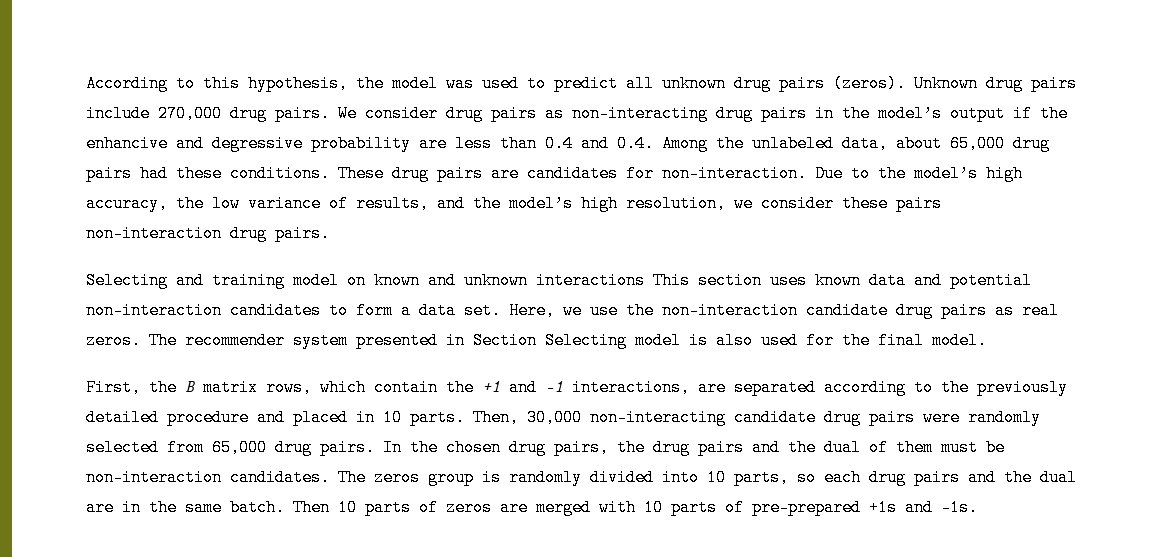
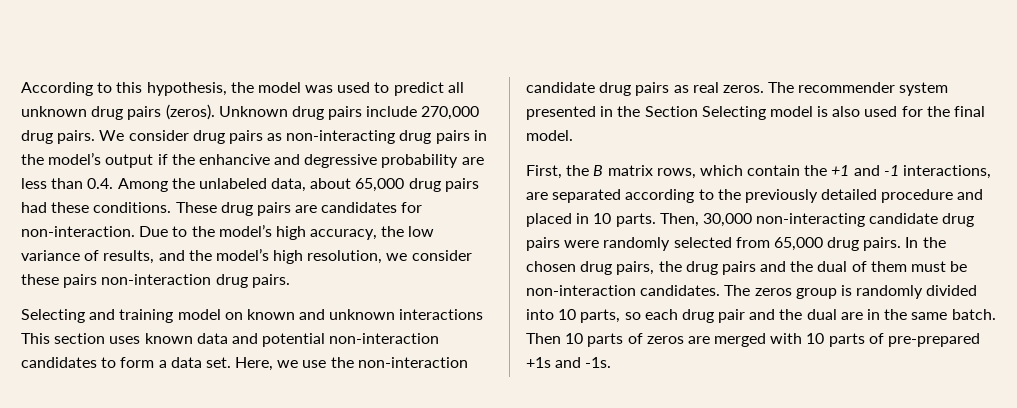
[545,135,609,152] 0.4 and -> (84, 183) none
(465, 340) none -> [617,106,641,117] the
[914,469,960,486] pairs -> [718,309,746,323] pair

